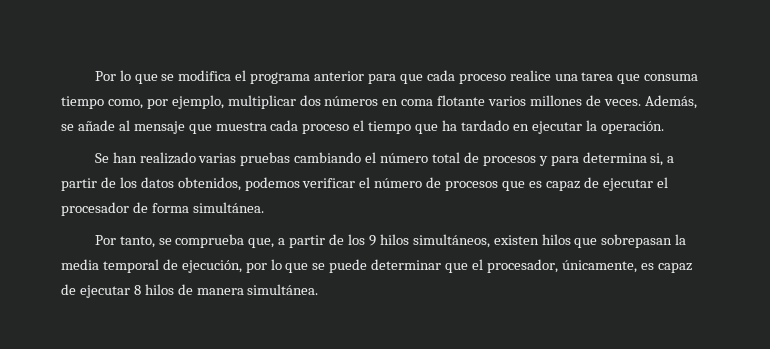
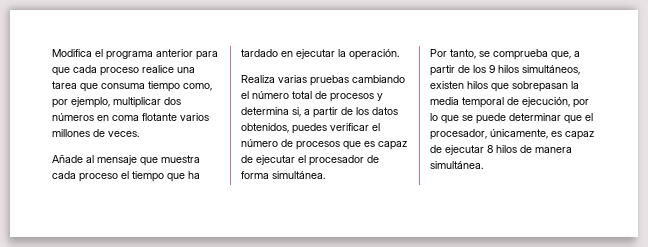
[94,70,232,84] Por lo que se modifica -> [52,49,92,57] Modifica
[644,95,697,109] [61,120,115,131] Además, se añade -> [52,154,83,163] // Añade
[94,152,196,164] Se han realizado -> [241,75,275,83] Realiza
[550,156,579,166] para -> (383, 97) none
[244,177,300,191] podemos -> [292,123,327,134] puedes

